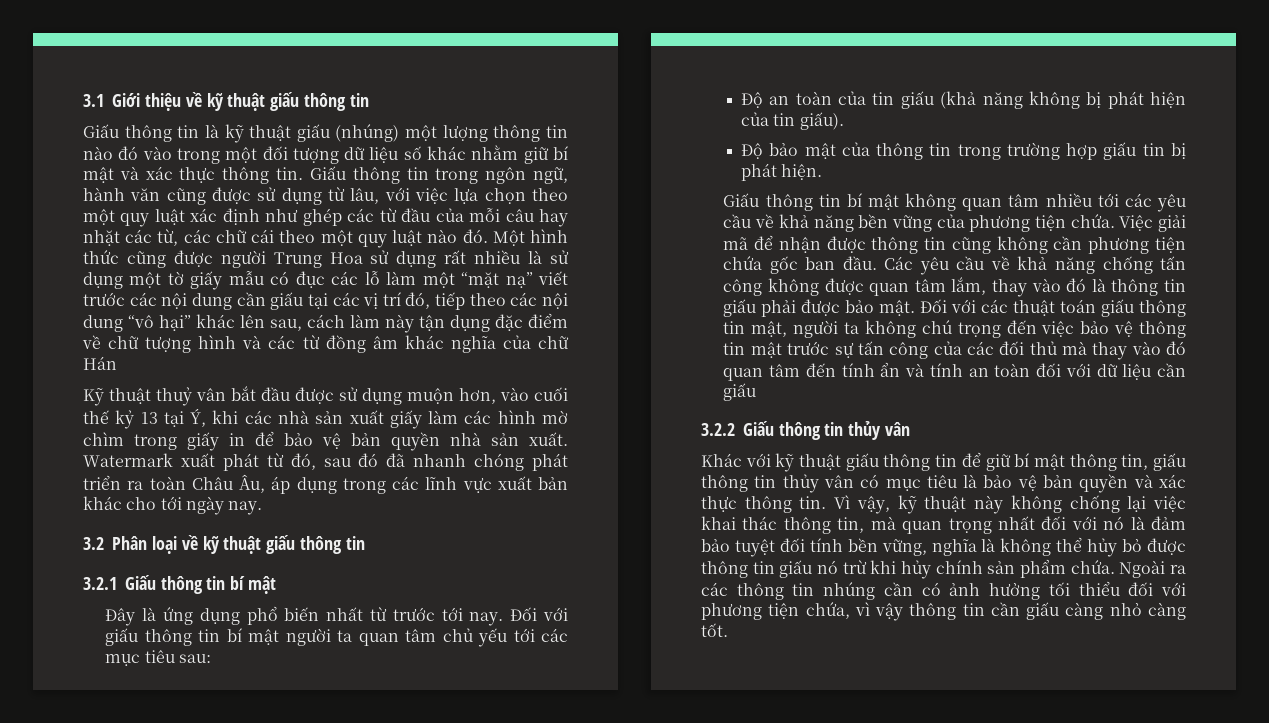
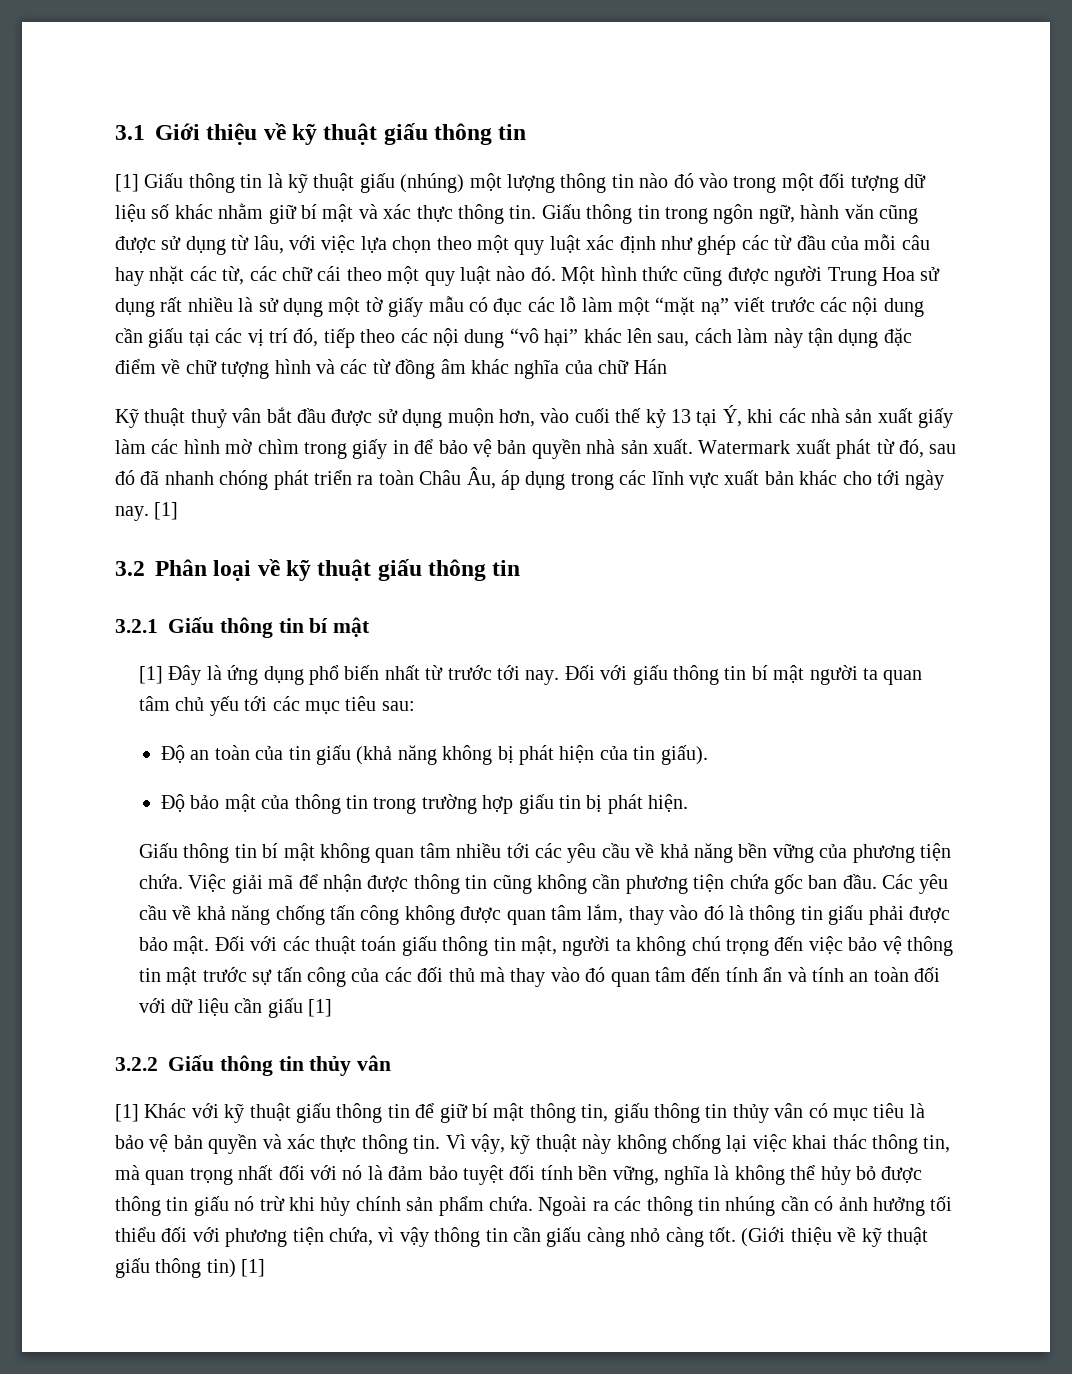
(370, 100) none -> [115,174,139,192] [1]
(263, 508) none -> [154,502,179,520] [1]
(276, 585) none -> [138,666,163,684] [1]
(757, 392) none -> [307,999,332,1017] [1]
(910, 429) none -> [115,1104,139,1122] [1]
(728, 630) none -> [741,1227,928,1247] [115,1258,266,1278] (Giới thiệu về kỹ thuật giấu thông tin) [1]

